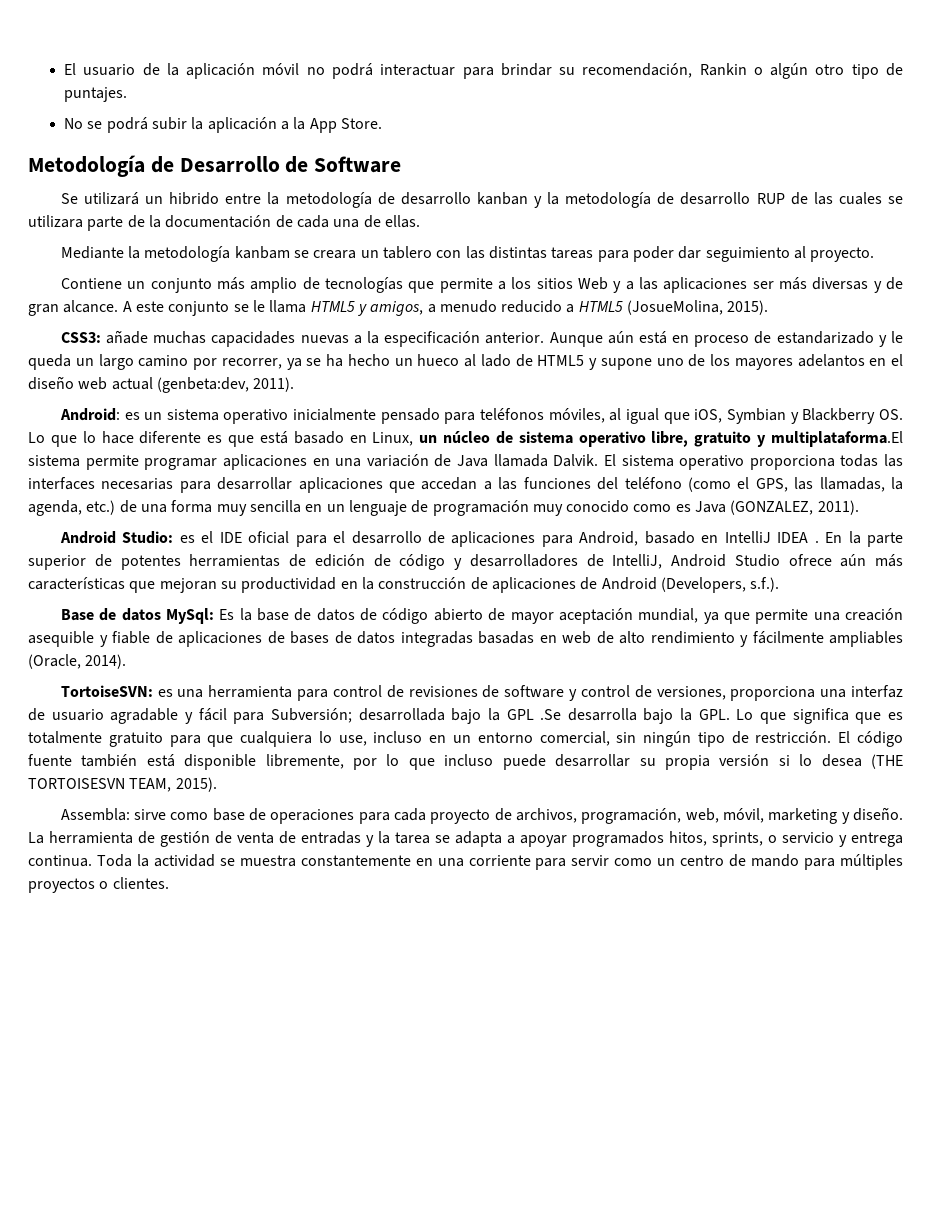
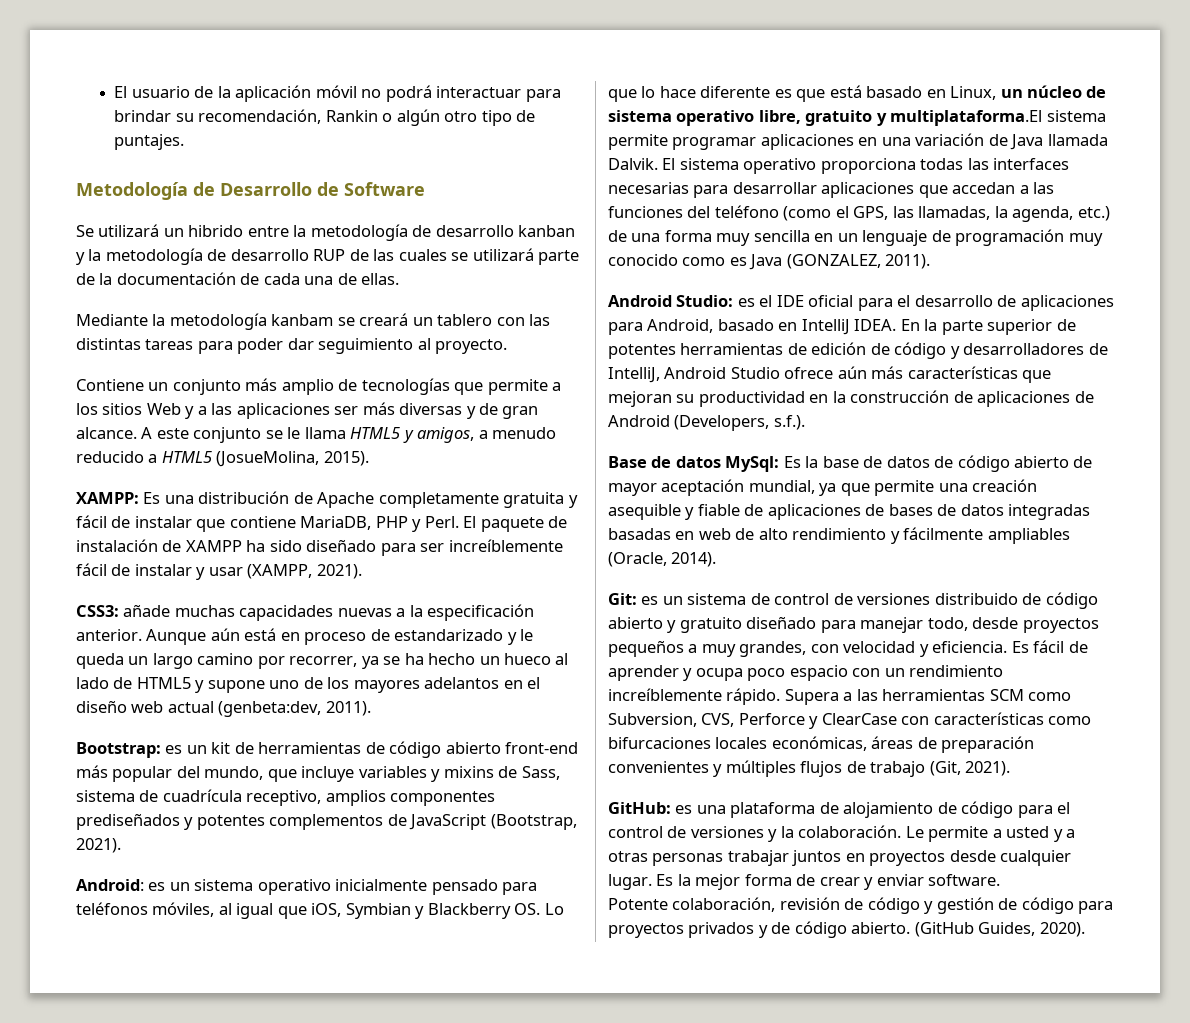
[64,117,382,133] // No se podrá subir la aplicación a la App Store. -> (185, 142) none
[28,215,83,228] utilizara -> [472,248,534,261] utilizará
[313,250,357,259] creara -> [359,313,409,326] creará
(769, 307) none -> [76,491,578,508] [76,515,568,532] [76,539,563,556] [76,563,362,580] // XAMPP: Es una distribución de Apache completamente gratuita y fácil de instalar que contiene MariaDB, PHP y Perl. El paquete de instalación de XAMPP ha sido diseñado para ser increíblemente fácil de instalar y usar (XAMPP, 2021).
(295, 384) none -> [76,741,579,758] [76,765,560,782] [76,789,496,806] [76,813,577,830] [76,838,121,853] // Bootstrap: es un kit de herramientas de código abierto front-end más popular del mundo, que incluye variables y mixins de Sass, sistema de cuadrícula receptivo, amplios componentes prediseñados y potentes complementos de JavaScript (Bootstrap, 2021).
[777,532,819,543] IDEA . -> [854,319,897,331] IDEA.
[60,685,903,701] [28,708,903,724] [28,731,904,747] [28,754,903,770] [28,777,217,792] [60,807,903,824] [28,831,903,847] [28,854,904,870] [28,877,169,893] TortoiseSVN: es una herramienta para control de revisiones de software y control de versiones, proporciona una interfaz de usuario agradable y fácil para Subversión; desarrollada bajo la GPL .Se desarrolla bajo la GPL. Lo que significa que es totalmente gratuito para que cualquiera lo use, incluso en un entorno comercial, sin ningún tipo de restricción. El código fuente también está disponible libremente, por lo que incluso puede desarrollar su propia versión si lo desea (THE TORTOISESVN TEAM, 2015). // Assembla: sirve como base de operaciones para cada proyecto de archivos, programación, web, móvil, marketing y diseño. La herramienta de gestión de venta de entradas y la tarea se adapta a apoyar programados hitos, sprints, o servicio y entrega continua. Toda la actividad se muestra constantemente en una corriente para servir como un centro de mando para múltiples proyectos o clientes. -> [608,592,1098,609] [608,616,1099,633] [608,640,1088,657] [608,665,1004,681] [608,688,1072,705] [608,712,1092,729] [608,736,1035,753] [608,760,1011,777] [608,801,1071,818] [608,825,1076,842] [608,850,1072,866] [608,874,1001,890] [608,897,1114,914] [608,921,1085,938] Git: es un sistema de control de versiones distribuido de código abierto y gratuito diseñado para manejar todo, desde proyectos pequeños a muy grandes, con velocidad y eficiencia. Es fácil de aprender y ocupa poco espacio con un rendimiento increíblemente rápido. Supera a las herramientas SCM como Subversion, CVS, Perforce y ClearCase con características como bifurcaciones locales económicas, áreas de preparación convenientes y múltiples flujos de trabajo (Git, 2021). // GitHub: es una plataforma de alojamiento de código para el control de versiones y la colaboración. Le permite a usted y a otras personas trabajar juntos en proyectos desde cualquier lugar. Es la mejor forma de crear y enviar software. // Potente colaboración, revisión de código y gestión de código para proyectos privados y de código abierto. (GitHub Guides, 2020).

